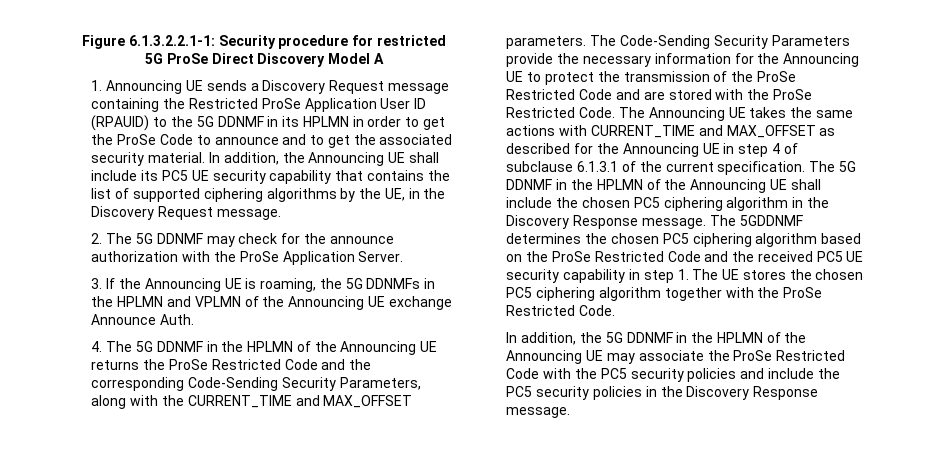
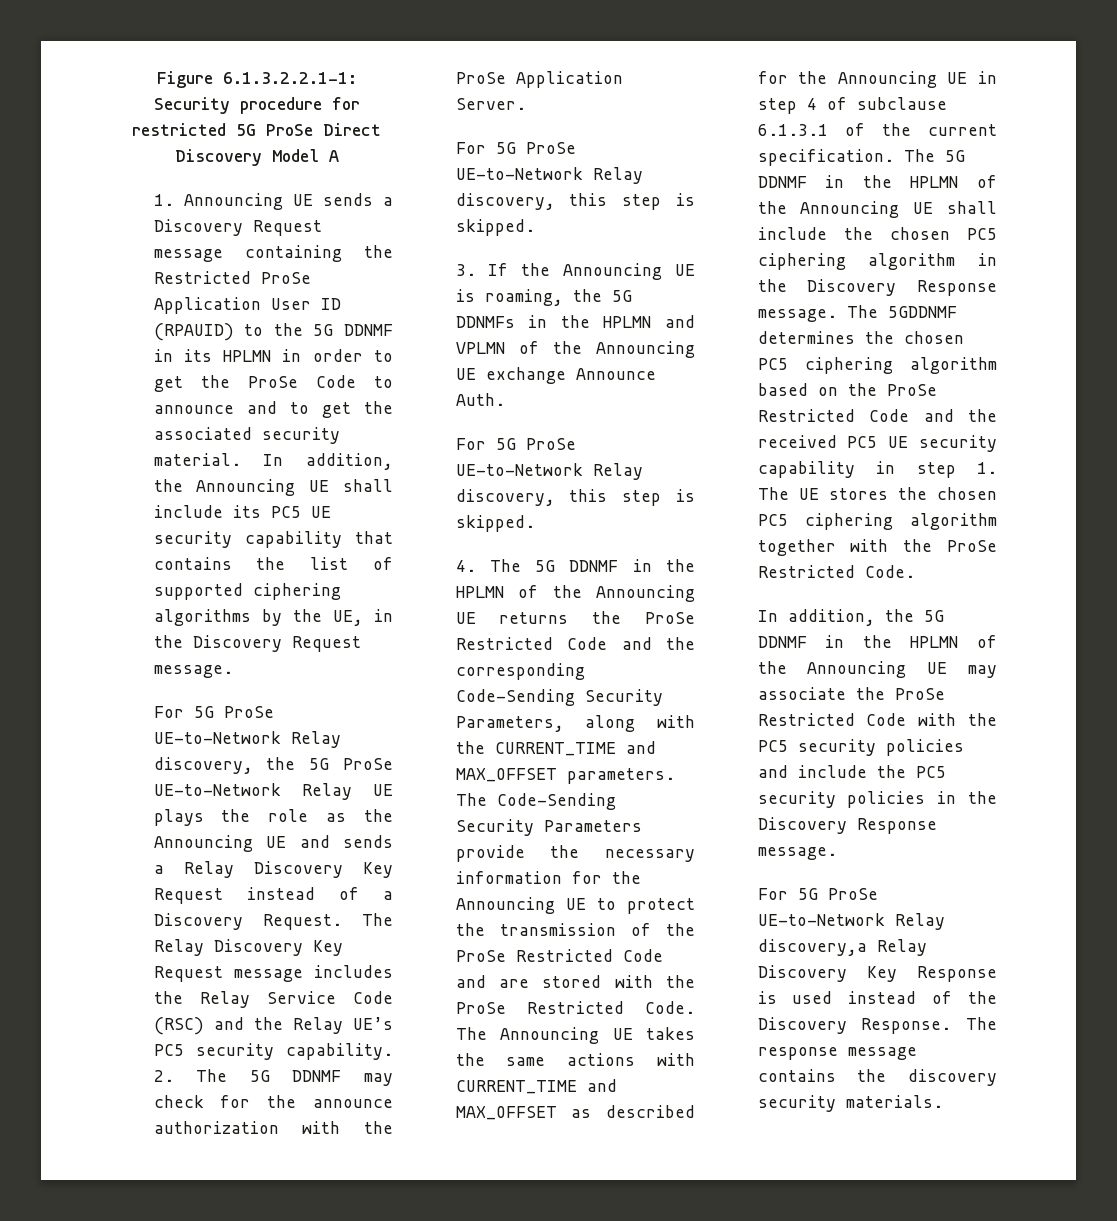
(282, 214) none -> [153,706,274,718] [153,731,341,748] [153,757,393,774] [153,783,393,800] [153,809,393,826] [153,835,393,852] [153,861,393,878] [153,887,393,904] [153,913,393,930] [153,939,343,956] [153,965,393,982] [153,991,393,1008] [153,1017,393,1035] [153,1043,393,1060] For 5G ProSe UE-to-Network Relay discovery, the 5G ProSe UE-to-Network Relay UE plays the role as the Announcing UE and sends a Relay Discovery Key Request instead of a Discovery Request. The Relay Discovery Key Request message includes the Relay Service Code (RSC) and the Relay UE’s PC5 security capability.
(404, 256) none -> [455,142,576,154] [455,167,643,184] [455,193,695,210] [455,219,535,236] // For 5G ProSe UE-to-Network Relay discovery, this step is skipped.
(195, 319) none -> [455,438,576,450] [455,463,643,480] [455,489,695,506] [455,515,535,532] // For 5G ProSe UE-to-Network Relay discovery, this step is skipped.
(571, 412) none -> [757,888,878,900] [757,913,945,930] [757,939,927,956] [757,965,997,982] [757,991,997,1004] [757,1017,997,1034] [757,1047,917,1060] [757,1069,997,1086] [757,1095,943,1112] // For 5G ProSe UE-to-Network Relay discovery,a Relay Discovery Key Response is used instead of the Discovery Response. The response message contains the discovery security materials.

